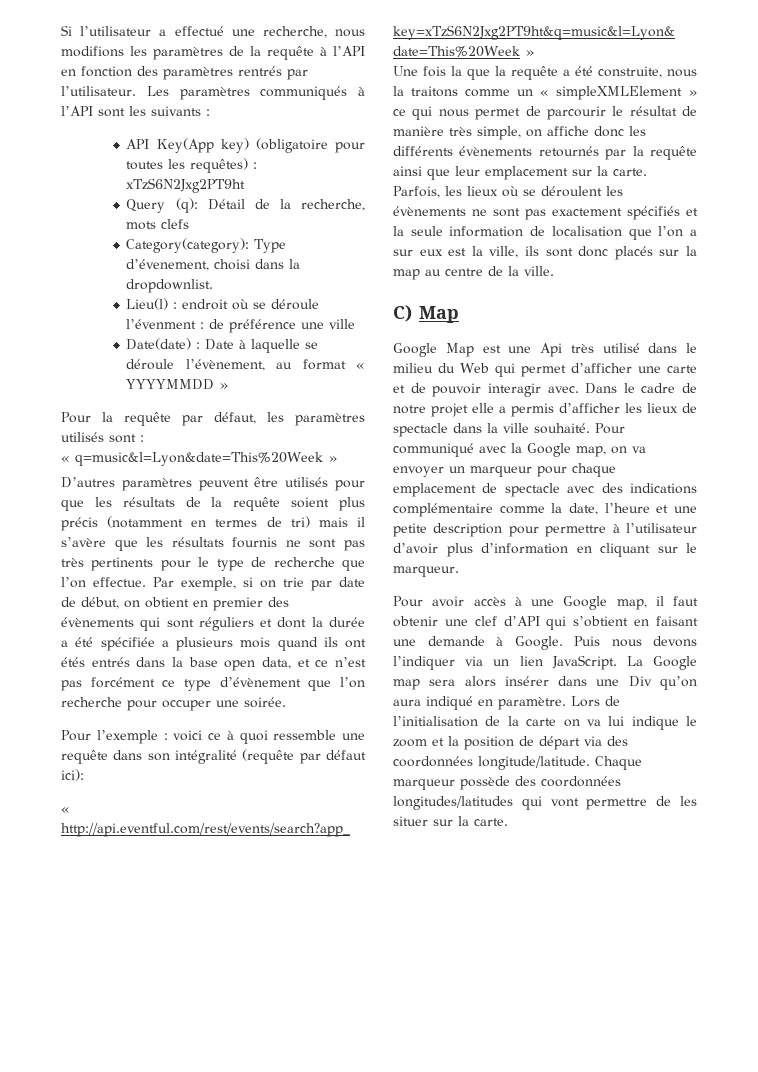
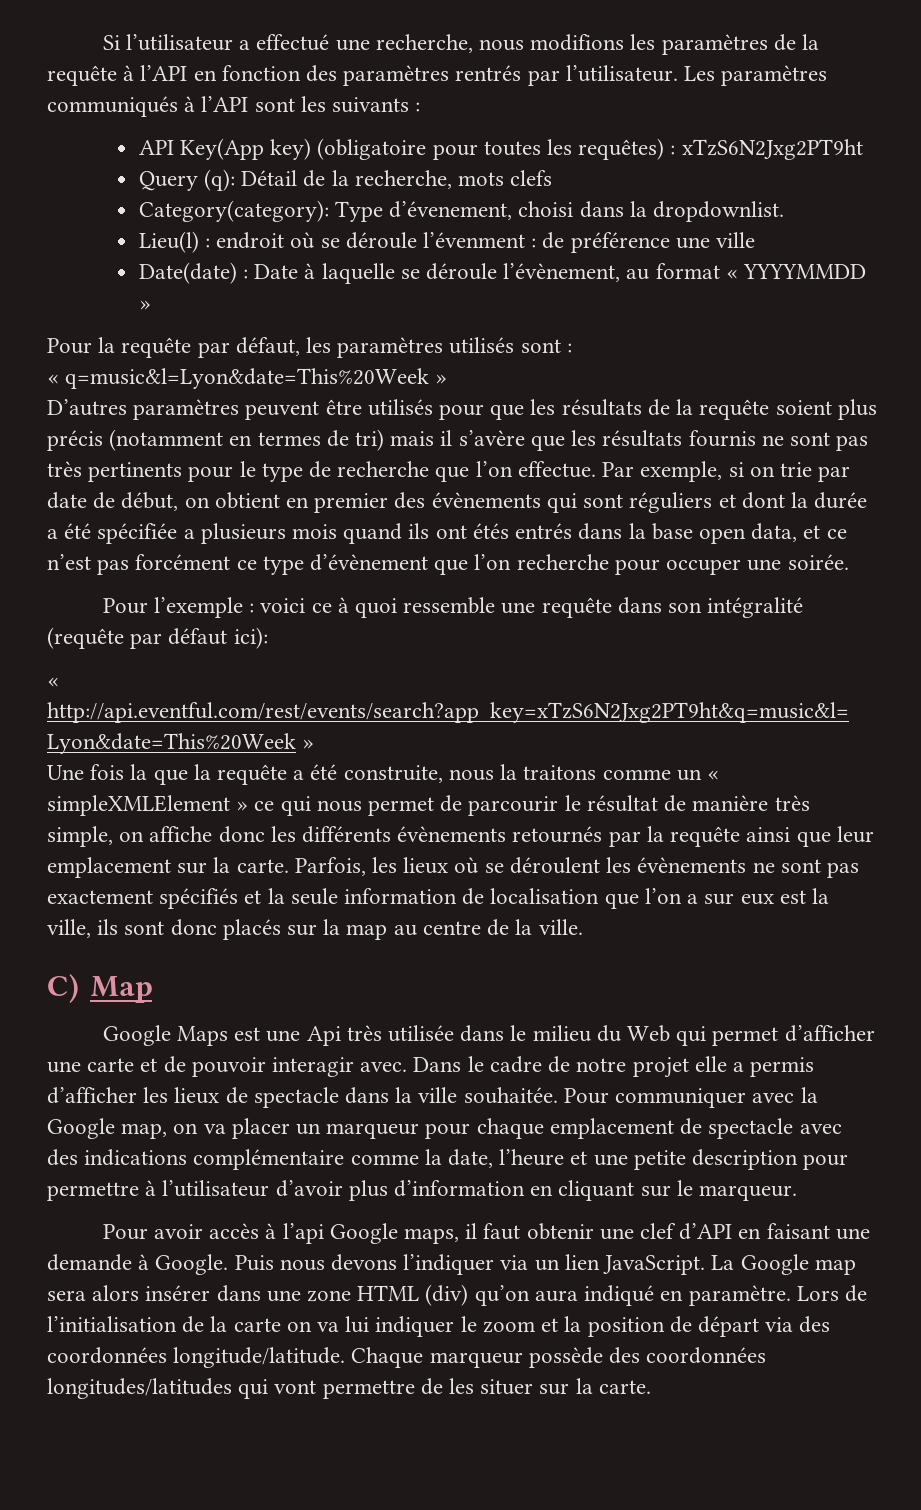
[445,343,474,357] Map -> [176,1026,228,1046] Maps
[602,343,640,353] utilisé -> [387,1025,454,1042] utilisée
[534,423,625,434] [393,443,474,457] souhaité. Pour communiqué -> [463,1087,747,1108] souhaitée. Pour communiquer
[393,466,444,477] envoyer -> [231,1118,290,1139] placer
[531,596,647,610] une Google map, -> [282,1223,459,1244] l’api Google maps,
[546,616,629,630] qui s’obtient -> (733, 1231) none
[628,676,652,687] Div -> [307,1284,469,1306] zone HTML (div)
[631,716,679,730] indique -> [375,1316,455,1337] indiquer

